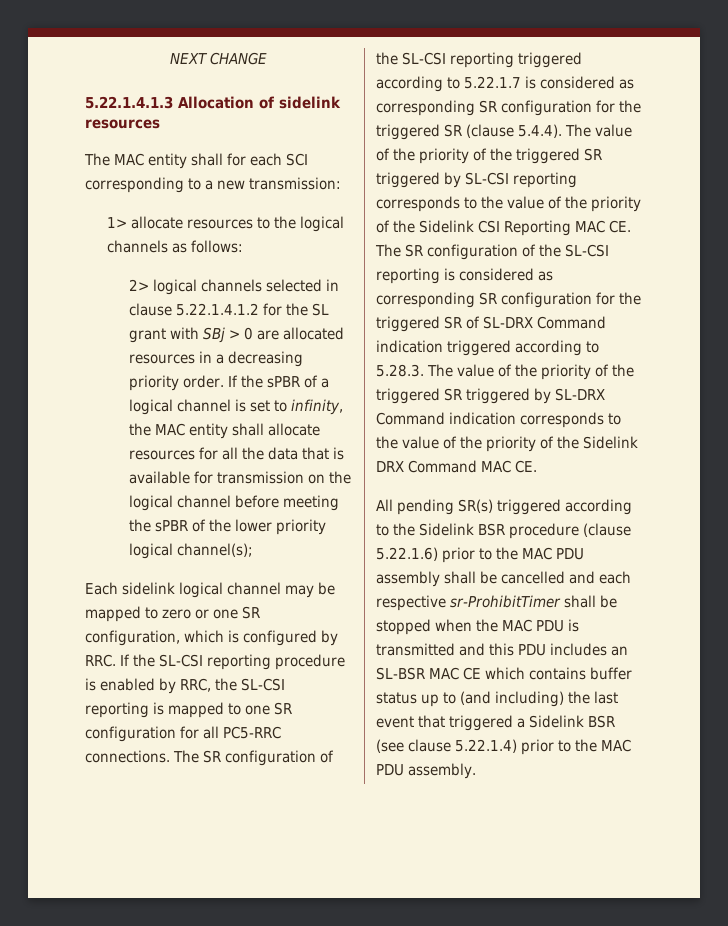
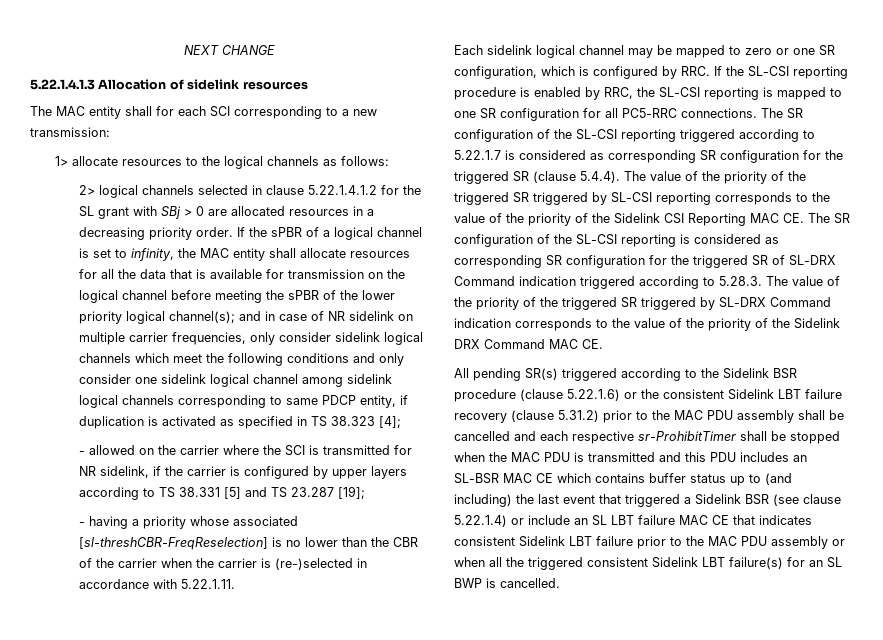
(253, 550) none -> [239,311,414,321] [79,332,424,345] [79,353,405,366] [79,374,393,387] [79,395,409,408] [79,416,402,429] [79,445,413,456] [79,466,408,479] [79,486,366,500] [79,516,299,529] [79,537,419,550] [79,558,368,570] [79,579,236,589] and in case of NR sidelink on multiple carrier frequencies, only consider sidelink logical channels which meet the following conditions and only consider one sidelink logical channel among sidelink logical channels corresponding to same PDCP entity, if duplication is activated as specified in TS 38.323 [4]; // - allowed on the carrier where the SCI is transmitted for NR sidelink, if the carrier is configured by upper layers according to TS 38.331 [5] and TS 23.287 [19]; // - having a priority whose associated [sl-threshCBR-FreqReselection] is no lower than the CBR of the carrier when the carrier is (re-)selected in accordance with 5.22.1.11.
(438, 554) none -> [624,389,842,400] [454,410,599,423] or the consistent Sidelink LBT failure recovery (clause 5.31.2)
[521,739,632,755] [376,763,477,779] prior to the MAC PDU assembly. -> [511,515,812,526] [454,536,845,549] [454,557,842,570] [454,578,560,588] or include an SL LBT failure MAC CE that indicates consistent Sidelink LBT failure prior to the MAC PDU assembly or when all the triggered consistent Sidelink LBT failure(s) for an SL BWP is cancelled.

